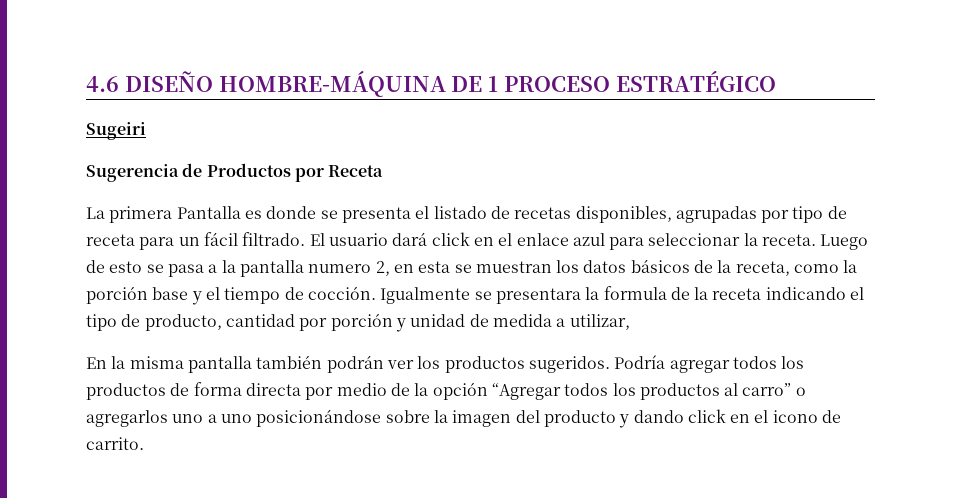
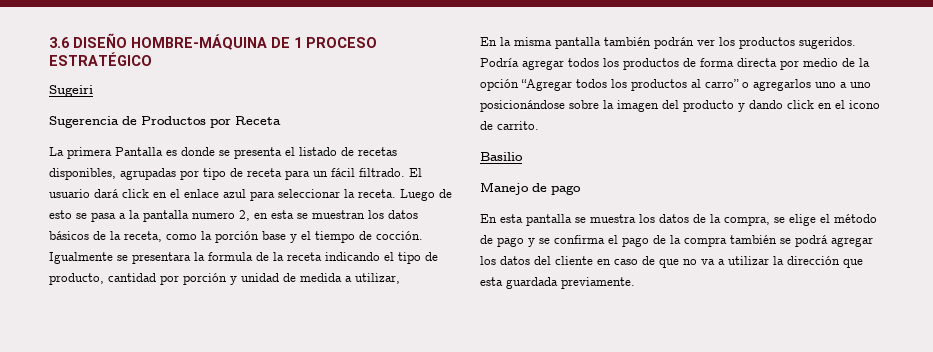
[86,76,119,92] 4.6 -> [49,37,70,48] 3.6
(144, 443) none -> [480,152,523,161] [480,182,581,195] [480,214,877,226] [480,235,873,247] [480,256,863,268] [480,277,635,289] // Basilio // Manejo de pago // En esta pantalla se muestra los datos de la compra, se elige el método de pago y se confirma el pago de la compra también se podrá agregar los datos del cliente en caso de que no va a utilizar la dirección que esta guardada previamente.

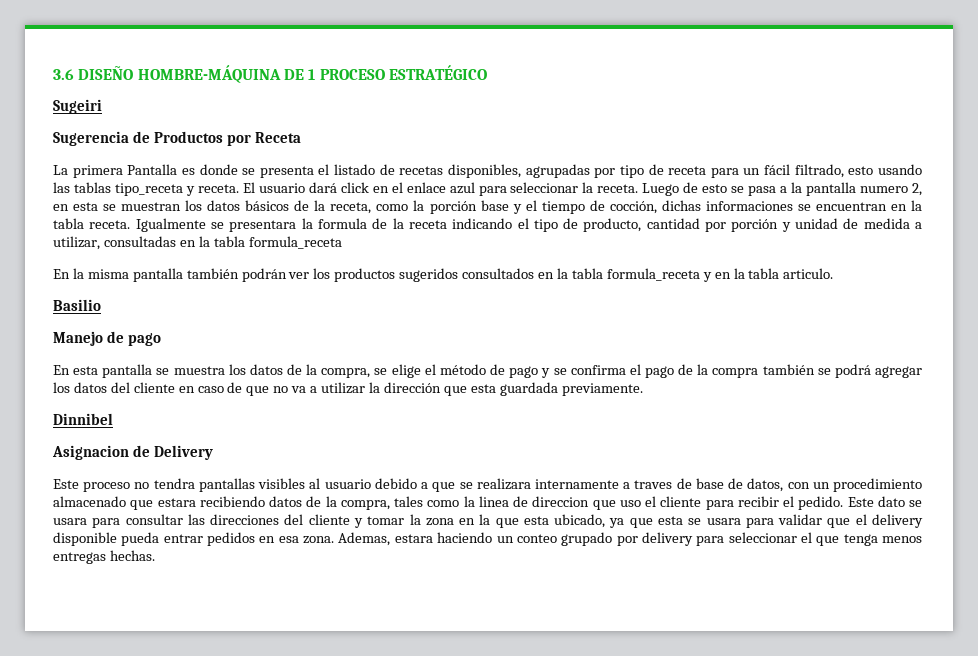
[359,168,405,177] filtrado. -> [794,164,922,178] [53,182,239,196] filtrado, esto usando las tablas tipo_receta y receta.
[376,231,423,240] cocción. -> [609,200,922,214] [53,218,131,229] cocción, dichas informaciones se encuentran en la tabla receta.
(400, 278) none -> [103,236,342,249] consultadas en la tabla formula_receta
[799,37,856,49] [480,58,870,70] [480,79,871,91] [480,100,880,112] [480,121,539,130] sugeridos. Podría agregar todos los productos de forma directa por medio de la opción “Agregar todos los productos al carro” o agregarlos uno a uno posicionándose sobre la imagen del producto y dando click en el icono de carrito. -> [399,268,834,282] sugeridos consultados en la tabla formula_receta y en la tabla articulo.
(635, 283) none -> [53,413,113,425] [52,445,213,460] [53,478,923,492] [53,496,922,510] [53,514,923,528] [53,532,923,546] [53,550,155,564] // Dinnibel // Asignacion de Delivery // Este proceso no tendra pantallas visibles al usuario debido a que se realizara internamente a traves de base de datos, con un procedimiento almacenado que estara recibiendo datos de la compra, tales como la linea de direccion que uso el cliente para recibir el pedido. Este dato se usara para consultar las direcciones del cliente y tomar la zona en la que esta ubicado, ya que esta se usara para validar que el delivery disponible pueda entrar pedidos en esa zona. Ademas, estara haciendo un conteo grupado por delivery para seleccionar el que tenga menos entregas hechas.

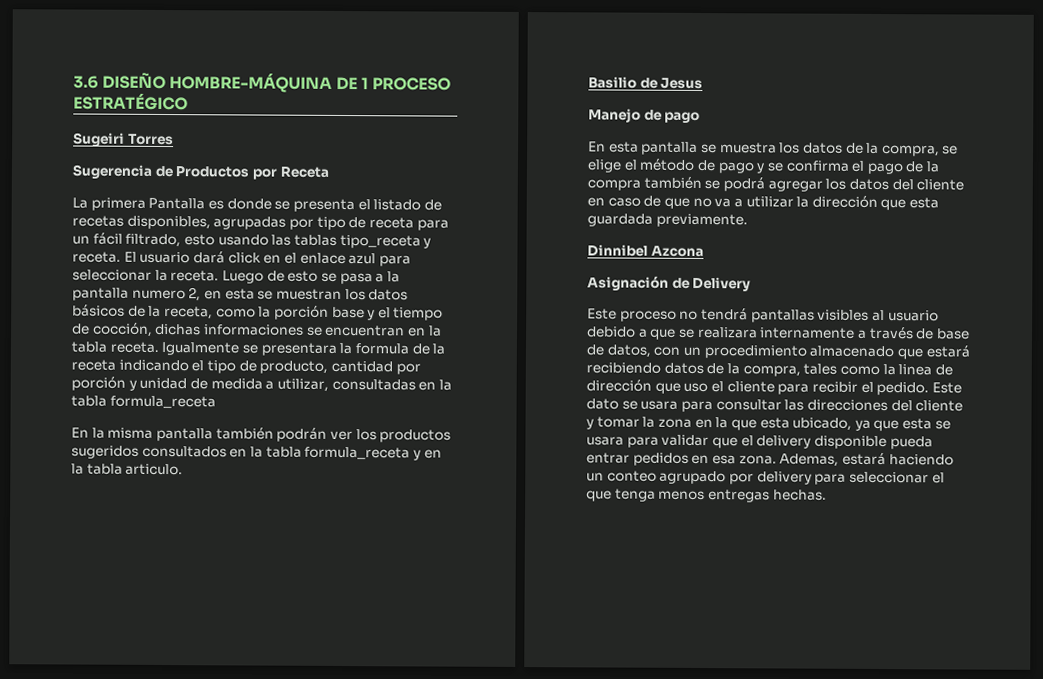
(102, 106) none -> [127,133,174,146] Torres
(101, 305) none -> [639,77,704,90] de Jesus
[52,445,129,460] // Asignacion -> [650,245,704,258] [587,275,669,291] Azcona // Asignación
[153,478,195,489] tendra -> [700,307,748,321] tendrá
[634,480,673,489] traves -> [869,326,914,340] través
[157,498,196,507] estara -> [925,345,970,358] estará
[532,496,590,507] direccion -> [586,379,652,392] dirección
[394,534,433,543] estara -> [841,452,886,466] estará
[561,532,613,546] grupado -> [659,470,727,485] agrupado

